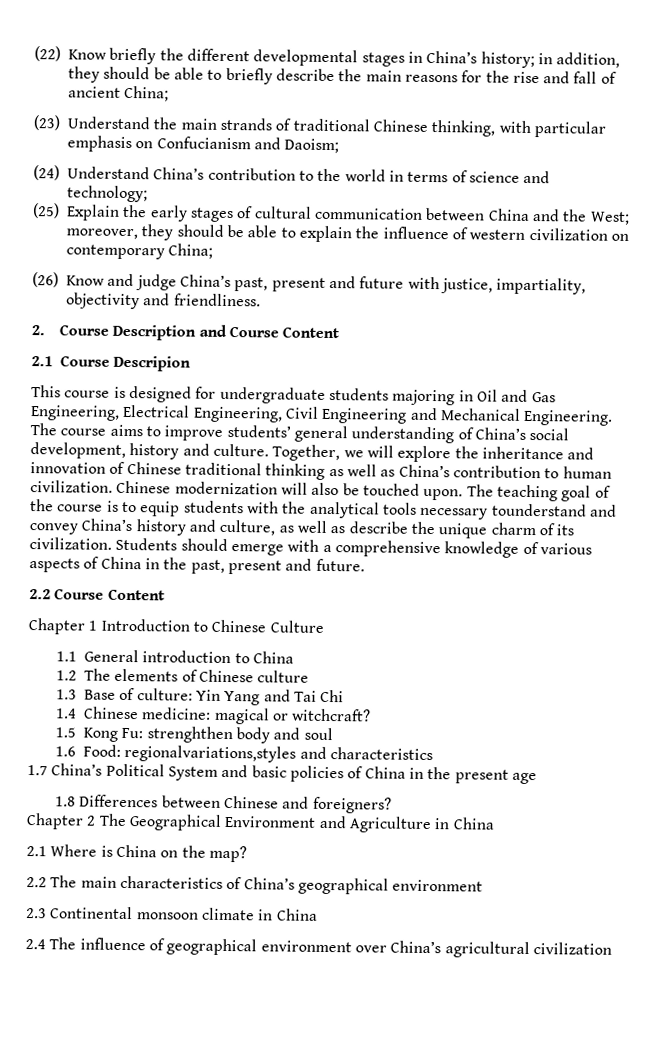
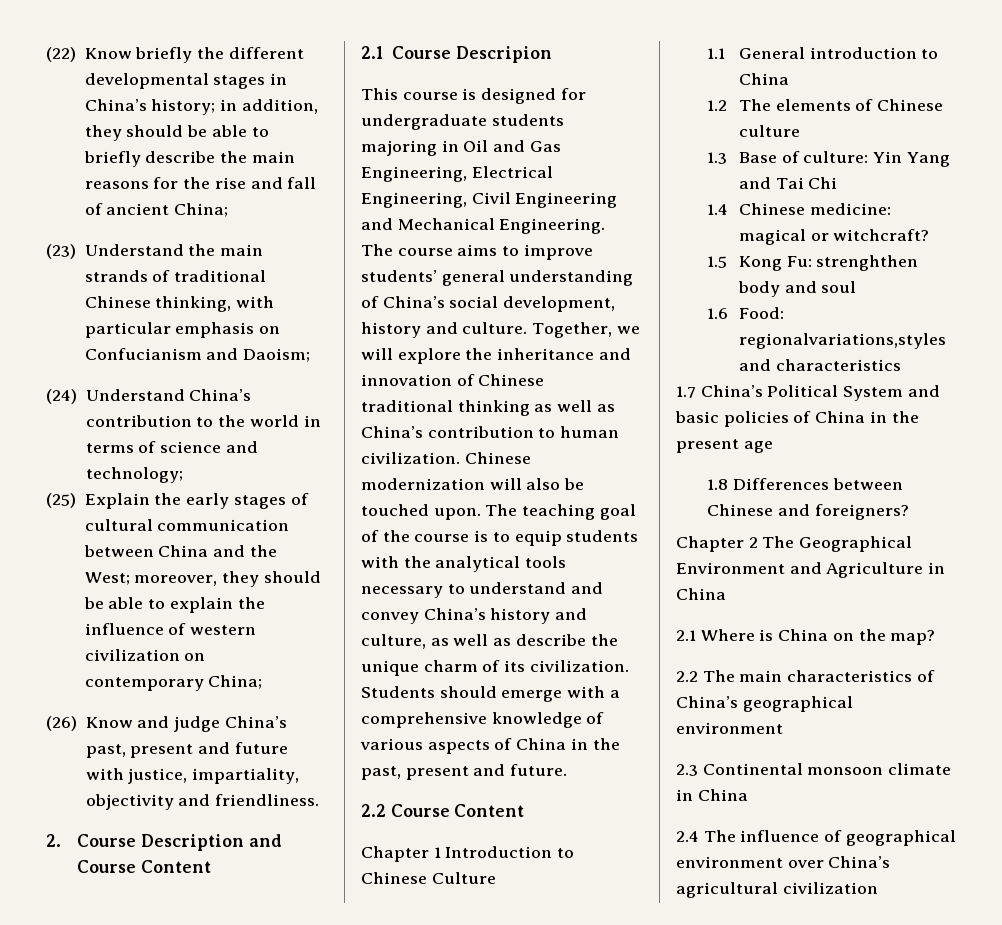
[491,503,587,517] tounderstand -> [447,582,567,594] to understand

